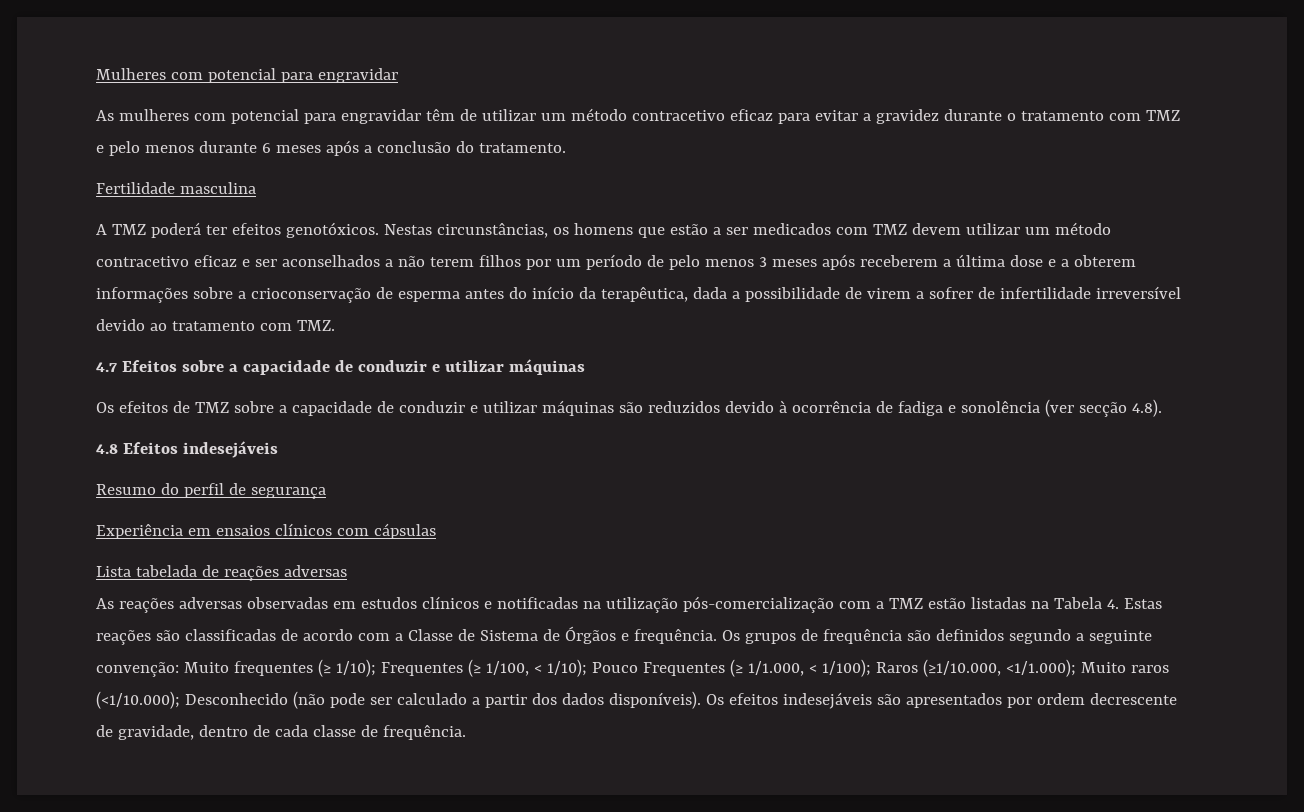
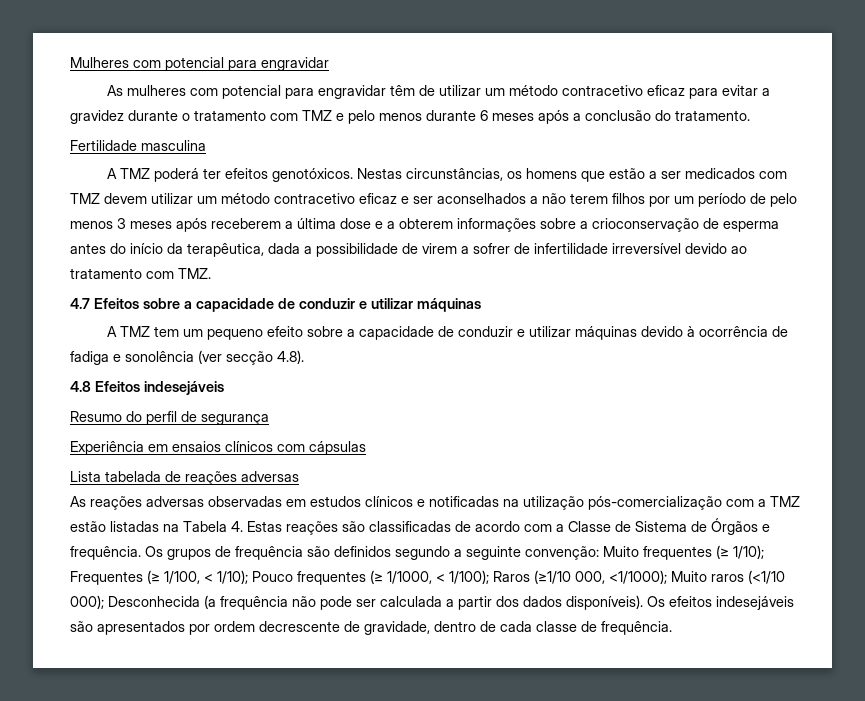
[96,400,720,416] Os efeitos de TMZ sobre a capacidade de conduzir e utilizar máquinas são reduzidos -> [107,326,638,340] A TMZ tem um pequeno efeito sobre a capacidade de conduzir e utilizar máquinas
[642,659,1169,677] [96,691,325,709] Frequentes (≥ 1/1.000, < 1/100); Raros (≥1/10.000, <1/1.000); Muito raros (<1/10.000); Desconhecido (não -> [297,570,785,585] [70,595,316,610] frequentes (≥ 1/1000, < 1/100); Raros (≥1/10 000, <1/1000); Muito raros (<1/10 000); Desconhecida (a frequência não
[396,693,467,705] calculado -> [380,596,442,607] calculada

